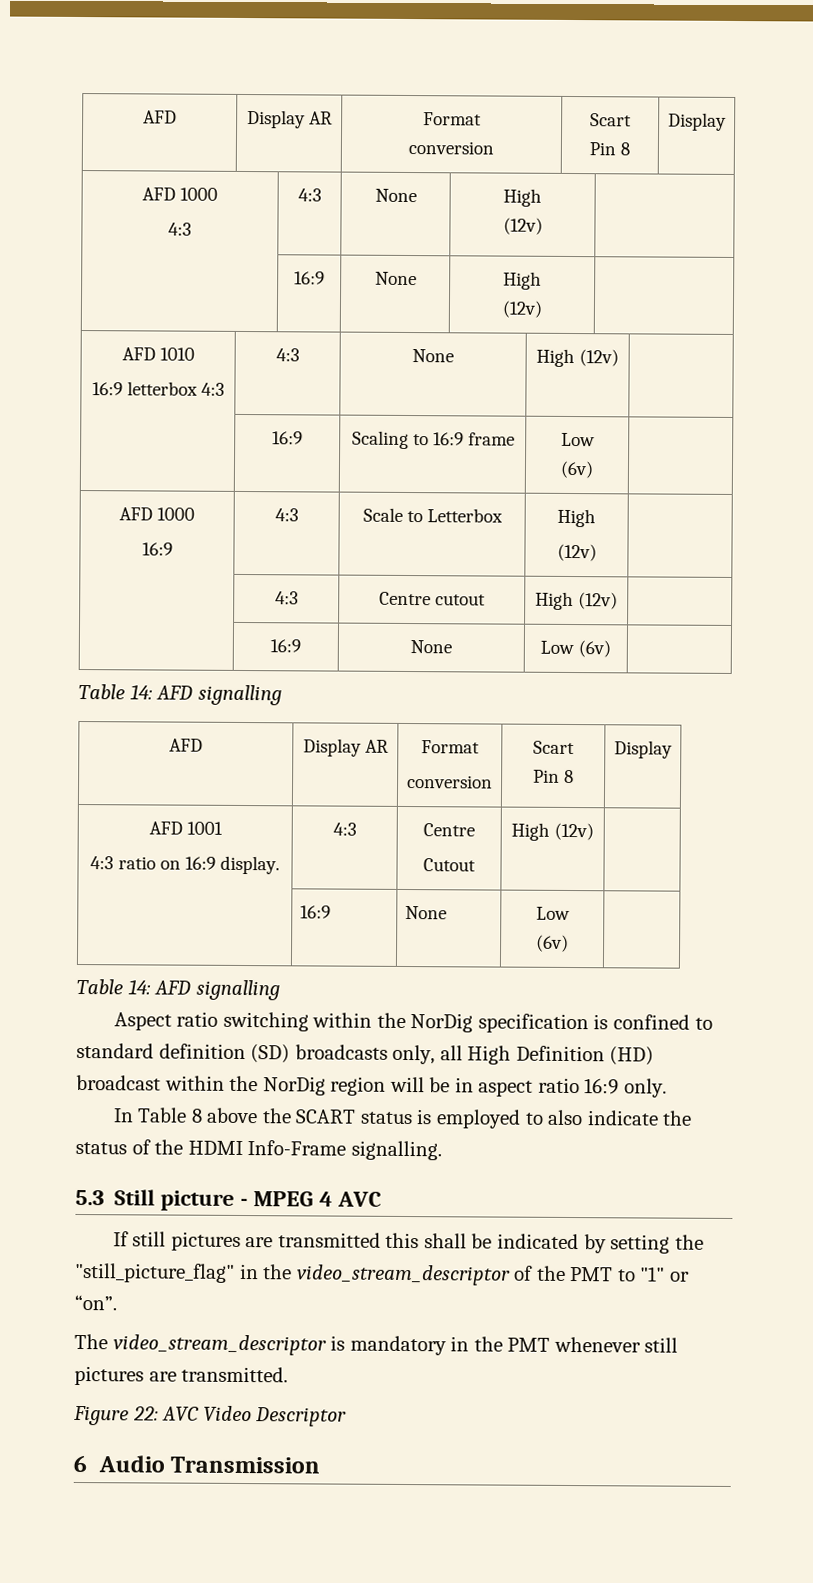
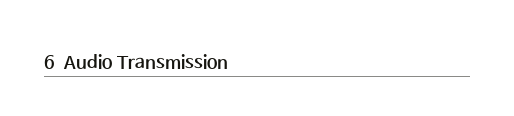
[143,110,177,124] [246,110,333,129] [423,112,482,126] [408,141,494,155] [590,113,632,127] [589,142,630,156] [668,112,727,131] [142,187,218,201] [168,222,192,236] [297,188,322,202] [374,188,417,203] [503,188,542,207] [502,217,543,235] [294,271,325,285] [374,271,417,286] [503,271,542,290] [501,300,542,318] [121,347,195,361] [91,381,225,396] [275,348,300,362] [412,349,454,363] [536,348,619,368] [272,431,303,445] [351,430,515,450] [560,432,595,447] [560,460,594,479] [119,507,195,521] [141,542,173,556] [274,508,299,522] [362,507,503,523] [557,508,596,528] [556,543,597,562] [274,591,299,605] [379,591,486,606] [535,591,618,611] [270,639,301,653] [410,640,452,654] [540,640,611,658] [78,683,282,706] [169,738,203,752] [302,738,389,757] [421,740,480,754] [407,775,493,789] [533,740,575,755] [533,769,574,784] [614,740,673,759] [148,821,223,835] [90,855,280,875] [332,822,357,836] [423,823,475,837] [423,858,476,872] [511,822,594,841] [300,905,332,919] [405,905,448,920] [535,906,570,920] [536,934,569,952] [76,978,280,1001] [113,1011,713,1034] [76,1042,655,1066] [76,1074,667,1098] [112,1107,693,1129] [75,1139,442,1161] [75,1189,382,1211] [112,1231,704,1254] [74,1262,690,1286] [74,1294,117,1311] [74,1333,679,1356] [74,1365,289,1386] [73,1405,348,1427] AFD | Display AR | Format // conversion | Scart // Pin 8 | Display // AFD 1000 // 4:3 | 4:3 | None | High // (12v) | // | 16:9 | None | High // (12v) | // AFD 1010 // 16:9 letterbox 4:3 | 4:3 | None | High (12v) | // | 16:9 | Scaling to 16:9 frame | Low // (6v) | // AFD 1000 // 16:9 | 4:3 | Scale to Letterbox | High // (12v) | // | 4:3 | Centre cutout | High (12v) | // | 16:9 | None | Low (6v) | // Table 14: AFD signalling // AFD | Display AR | Format // conversion | Scart // Pin 8 | Display // AFD 1001 // 4:3 ratio on 16:9 display. | 4:3 | Centre // Cutout | High (12v) | // | 16:9 | None | Low // (6v) | // Table 14: AFD signalling // Aspect ratio switching within the NorDig specification is confined to standard definition (SD) broadcasts only, all High Definition (HD) broadcast within the NorDig region will be in aspect ratio 16:9 only. // In Table 8 above the SCART status is employed to also indicate the status of the HDMI Info-Frame signalling. // 5.3 Still picture - MPEG 4 AVC // If still pictures are transmitted this shall be indicated by setting the "still_picture_flag" in the video_stream_descriptor of the PMT to "1" or “on”. // The video_stream_descriptor is mandatory in the PMT whenever still pictures are transmitted. // Figure 22: AVC Video Descriptor // -> (44, 62) none

